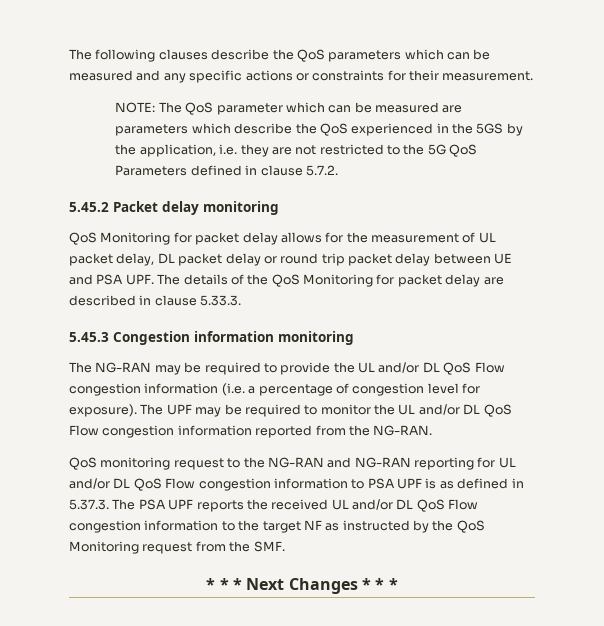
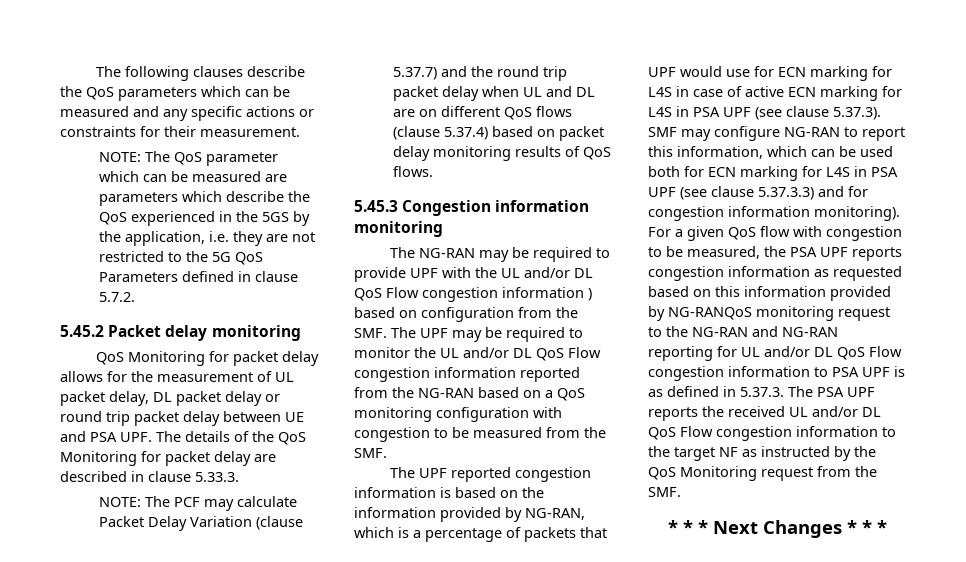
(242, 300) none -> [99,496,298,511] [99,516,304,531] [393,66,568,81] [393,86,596,101] [393,106,573,120] [393,126,605,141] [393,146,612,161] [393,166,434,177] // NOTE: The PCF may calculate Packet Delay Variation (clause 5.37.7) and the round trip packet delay when UL and DL are on different QoS flows (clause 5.37.4) based on packet delay monitoring results of QoS flows.
[333,362,505,375] [69,383,480,396] [69,404,137,417] the UL and/or DL QoS Flow congestion information (i.e. a percentage of congestion level for exposure). -> [410,267,593,278] [354,287,592,302] [354,307,578,322] [354,328,387,338] UPF with the UL and/or DL QoS Flow congestion information ) based on configuration from the SMF.
[373,425,433,436] [69,457,97,470] NG-RAN. // QoS -> [418,387,585,401] [354,407,562,422] [354,427,606,442] [354,448,387,458] [389,467,591,482] [354,487,544,498] [354,507,585,522] [354,527,607,542] [648,66,892,81] [648,86,902,101] [648,106,881,120] [648,126,905,141] [648,146,893,159] [648,166,898,181] [648,186,868,200] [648,206,900,221] [648,226,902,241] [648,246,902,261] [648,266,902,281] [648,286,891,301] [648,306,752,321] NG-RAN based on a QoS monitoring configuration with congestion to be measured from the SMF. // The UPF reported congestion information is based on the information provided by NG-RAN, which is a percentage of packets that UPF would use for ECN marking for L4S in case of active ECN marking for L4S in PSA UPF (see clause 5.37.3). SMF may configure NG-RAN to report this information, which can be used both for ECN marking for L4S in PSA UPF (see clause 5.37.3.3) and for congestion information monitoring). For a given QoS flow with congestion to be measured, the PSA UPF reports congestion information as requested based on this information provided by NG-RANQoS

